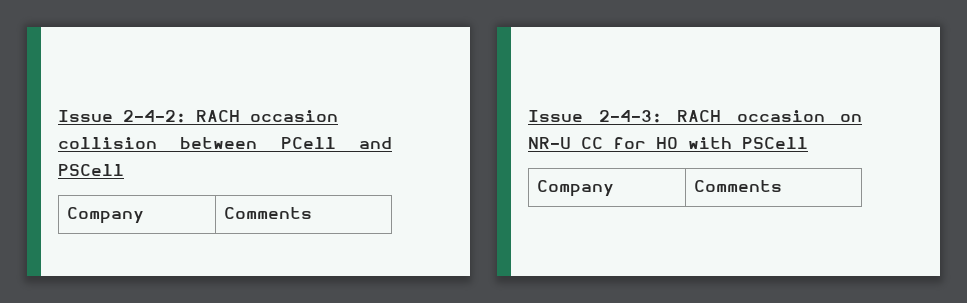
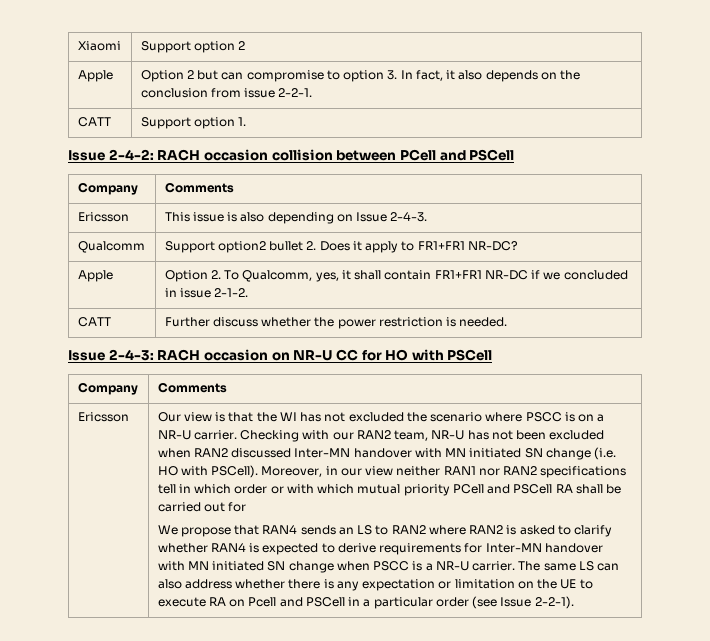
(58, 116) none -> [77,41,121,51] [140,41,246,53] [77,70,113,82] [140,70,581,82] [140,88,313,98] [77,117,111,127] [140,117,247,129] Xiaomi | Support option 2 // Apple | Option 2 but can compromise to option 3. In fact, it also depends on the conclusion from issue 2-2-1. // CATT | Support option 1. //
(312, 213) none -> [77,212,129,222] [164,212,428,224] [77,241,145,253] [164,241,518,253] [77,270,113,282] [164,270,628,282] [164,288,249,298] [77,317,111,327] [164,317,508,329] // Ericsson | This issue is also depending on Issue 2-4-3. // Qualcomm | Support option2 bullet 2. Does it apply to FR1+FR1 NR-DC? // Apple | Option 2. To Qualcomm, yes, it shall contain FR1+FR1 NR-DC if we concluded in issue 2-1-2. // CATT | Further discuss whether the power restriction is needed.
(782, 186) none -> [77,412,129,422] [157,412,605,422] [157,430,605,442] [157,447,617,460] [157,465,627,478] [157,484,622,496] [157,502,247,512] [157,525,613,537] [157,543,603,555] [157,561,620,573] [157,579,593,591] [157,596,574,609] // Ericsson | Our view is that the WI has not excluded the scenario where PSCC is on a NR-U carrier. Checking with our RAN2 team, NR-U has not been excluded when RAN2 discussed Inter-MN handover with MN initiated SN change (i.e. HO with PSCell). Moreover, in our view neither RAN1 nor RAN2 specifications tell in which order or with which mutual priority PCell and PSCell RA shall be carried out for // We propose that RAN4 sends an LS to RAN2 where RAN2 is asked to clarify whether RAN4 is expected to derive requirements for Inter-MN handover with MN initiated SN change when PSCC is a NR-U carrier. The same LS can also address whether there is any expectation or limitation on the UE to execute RA on Pcell and PSCell in a particular order (see Issue 2-2-1).

